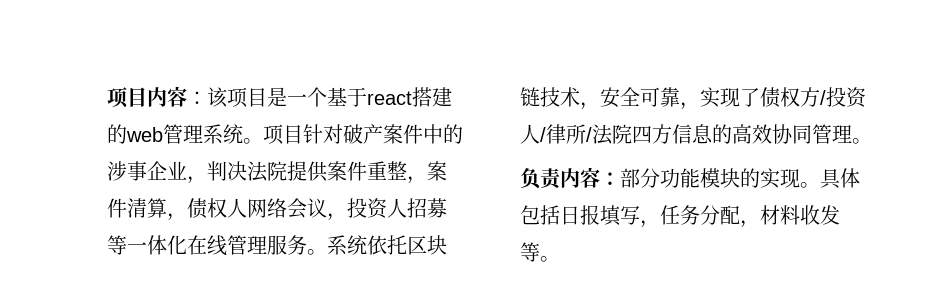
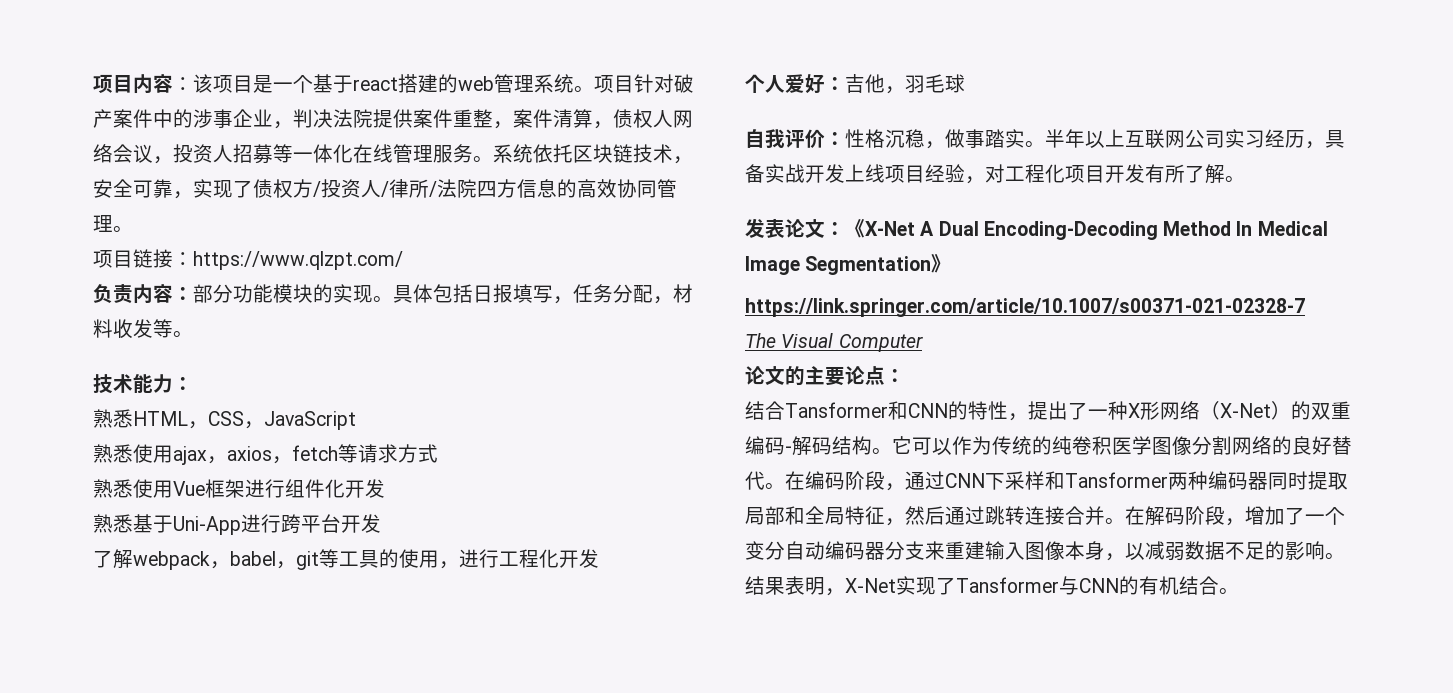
(872, 141) none -> [93,249,403,270] // 项目链接：https://www.qlzpt.com/
(560, 259) none -> [93,374,193,394] [93,409,356,430] [93,444,438,465] [93,479,385,498] [93,514,381,535] [93,549,599,570] [745,74,965,94] [745,129,1345,149] [745,164,1245,184] [745,218,1328,240] [745,254,952,275] [745,298,1305,317] [745,333,923,352] [745,366,905,386] [745,401,1351,421] [745,436,1352,456] [745,471,1348,491] [745,506,1345,526] [745,541,1345,561] [745,576,1239,596] // 技术能力： // 熟悉HTML，CSS，JavaScript // 熟悉使用ajax，axios，fetch等请求方式 // 熟悉使用Vue框架进行组件化开发 // 熟悉基于Uni-App进行跨平台开发 // 了解webpack，babel，git等工具的使用，进行工程化开发 // 个人爱好：吉他，羽毛球 // 自我评价：性格沉稳，做事踏实。半年以上互联网公司实习经历，具备实战开发上线项目经验，对工程化项目开发有所了解。 // 发表论文：《X-Net A Dual Encoding-Decoding Method In Medical Image Segmentation》 // https://link.springer.com/article/10.1007/s00371-021-02328-7 // The Visual Computer // 论文的主要论点： // 结合Tansformer和CNN的特性，提出了一种X形网络（X-Net）的双重编码-解码结构。它可以作为传统的纯卷积医学图像分割网络的良好替代。在编码阶段，通过CNN下采样和Tansformer两种编码器同时提取局部和全局特征，然后通过跳转连接合并。在解码阶段，增加了一个变分自动编码器分支来重建输入图像本身，以减弱数据不足的影响。结果表明，X-Net实现了Tansformer与CNN的有机结合。

